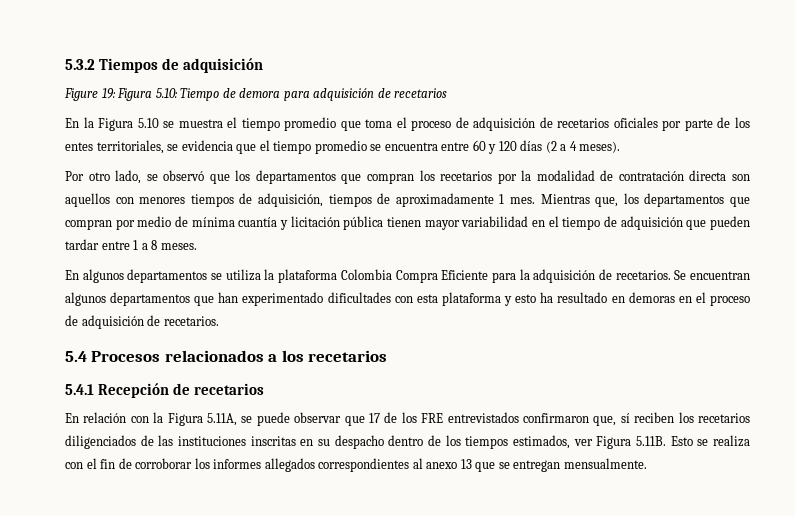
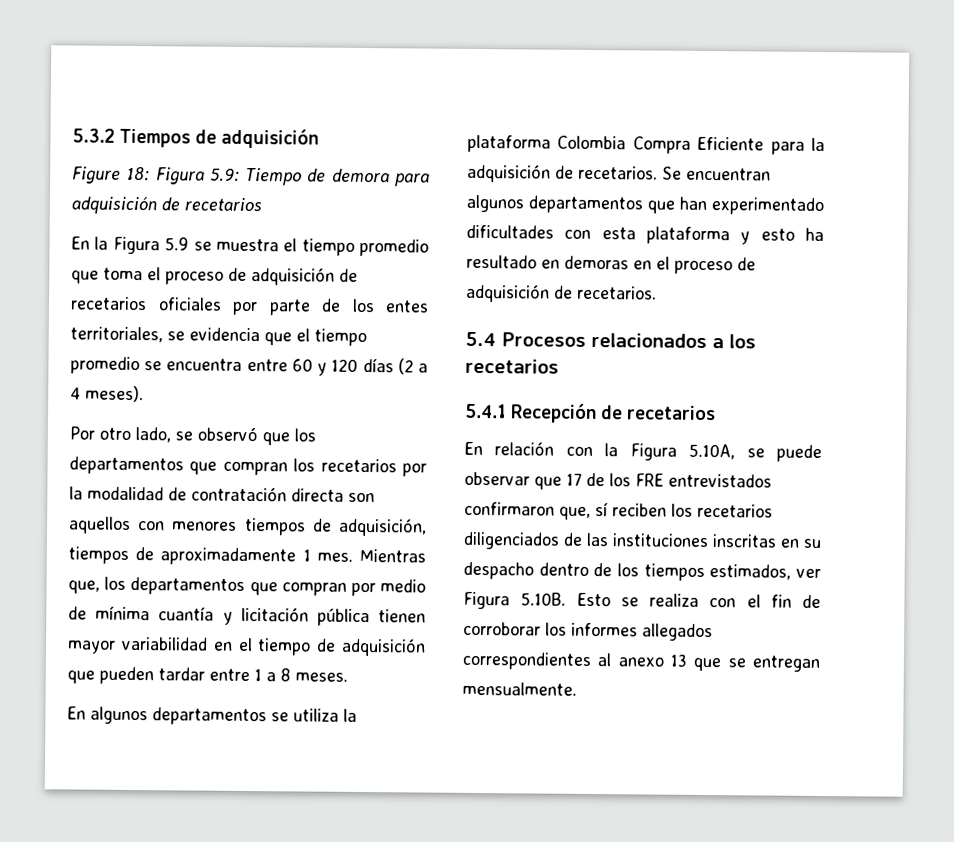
[101,88,178,101] 19: Figura 5.10: -> [126,166,240,185] 18: Figura 5.9:
[137,118,159,128] 5.10 -> [164,237,190,251] 5.9
[206,413,237,426] 5.11A, -> [688,443,736,460] 5.10A,
[636,436,666,446] 5.11B. -> [520,592,567,606] 5.10B.

